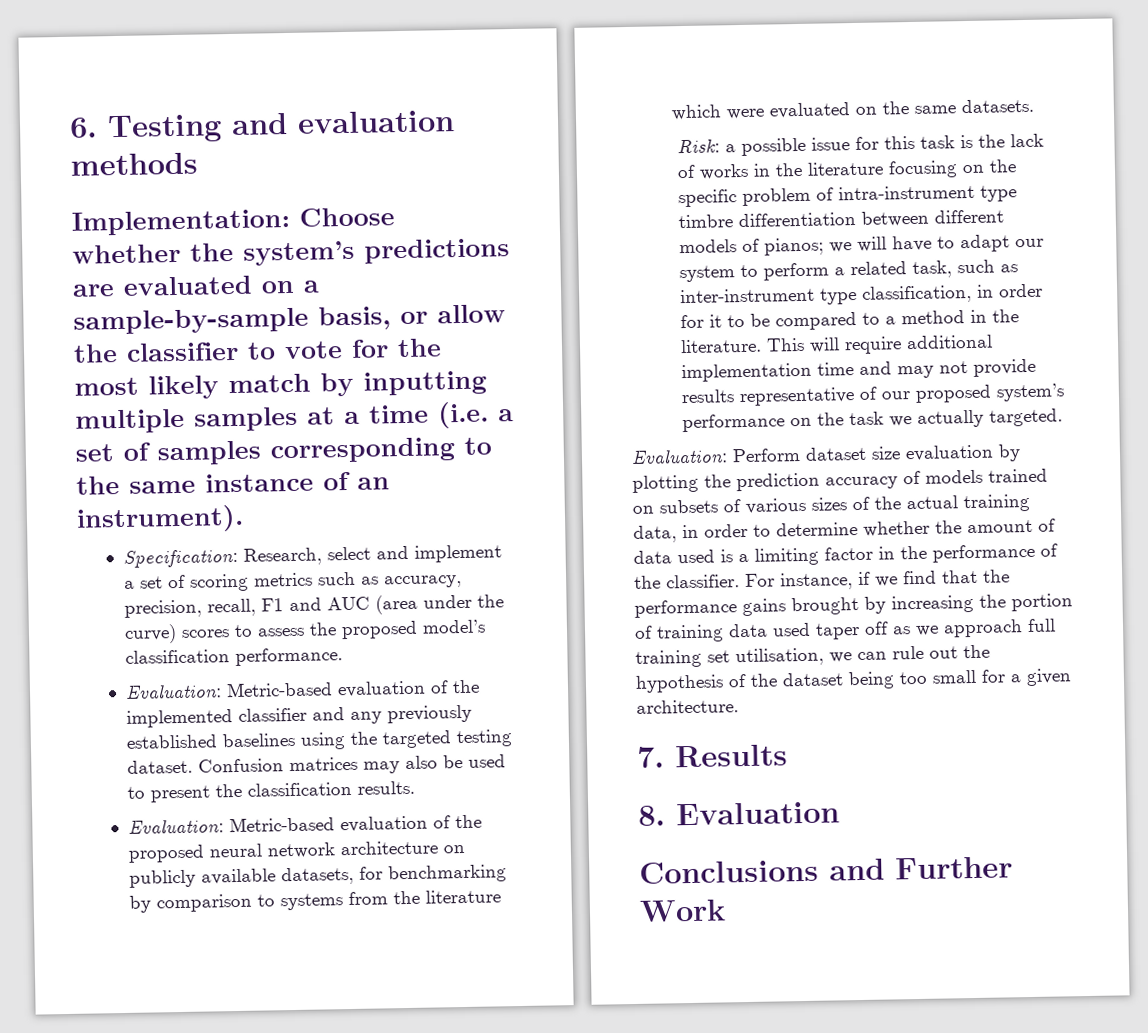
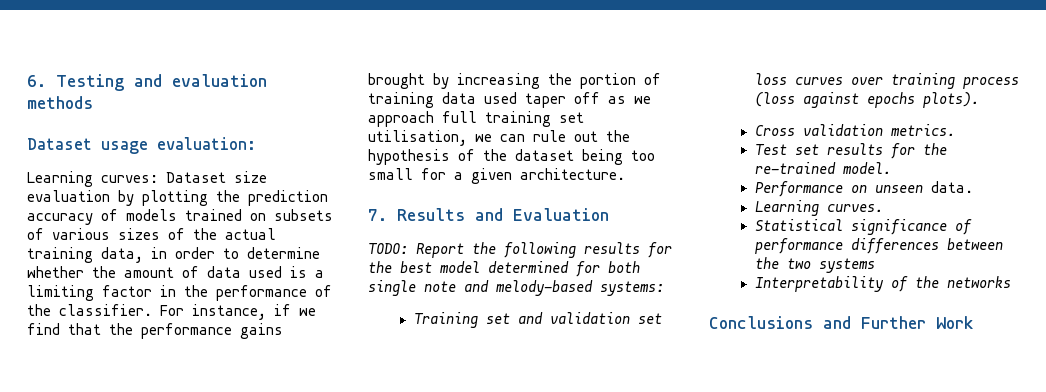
[71,207,395,236] [72,238,510,266] [72,275,320,297] [73,304,506,335] [73,338,442,363] [74,370,487,400] [75,401,514,434] [75,437,492,466] [76,471,390,495] [76,504,244,534] [123,544,503,568] [124,571,463,592] [124,594,505,618] [124,619,487,644] [125,647,344,666] [125,679,481,699] [126,704,473,728] [126,729,514,750] [127,754,507,774] [127,780,416,803] [128,814,483,834] [128,840,466,863] [129,864,508,888] [129,889,502,913] [671,98,1035,121] [677,133,1045,156] [677,159,1017,180] [678,184,1018,208] [678,209,1005,229] [679,234,1045,256] [679,259,1019,283] [680,283,1044,305] [680,309,1020,331] [680,334,994,355] [681,358,1037,383] [681,383,1066,407] [682,408,1064,433] [631,446,867,464] Implementation: Choose whether the system’s predictions are evaluated on a sample-by-sample basis, or allow the classifier to vote for the most likely match by inputting multiple samples at a time (i.e. a set of samples corresponding to the same instance of an instrument). // Specification: Research, select and implement a set of scoring metrics such as accuracy, precision, recall, F1 and AUC (area under the curve) scores to assess the proposed model’s classification performance. // Evaluation: Metric-based evaluation of the implemented classifier and any previously established baselines using the targeted testing dataset. Confusion matrices may also be used to present the classification results. // Evaluation: Metric-based evaluation of the proposed neural network architecture on publicly available datasets, for benchmarking by comparison to systems from the literature which were evaluated on the same datasets. // Risk: a possible issue for this task is the lack of works in the literature focusing on the specific problem of intra-instrument type timbre differentiation between different models of pianos; we will have to adapt our system to perform a related task, such as inter-instrument type classification, in order for it to be compared to a method in the literature. This will require additional implementation time and may not provide results representative of our proposed system’s performance on the task we actually targeted. // Evaluation: Perform dataset -> [27,137,256,154] [27,171,226,187] Dataset usage evaluation: // Learning curves: Dataset
[638,801,840,826] // 8. Evaluation -> [475,208,609,221] [368,242,672,258] [368,261,640,277] [368,280,664,296] [413,312,662,328] [754,73,1019,89] [754,92,979,108] [754,124,955,136] [754,143,947,159] [754,162,891,174] [754,181,973,197] [754,200,883,216] [754,219,972,235] [754,238,1003,254] [754,257,875,273] [754,276,1011,292] and Evaluation // TODO: Report the following results for the best model determined for both single note and melody-based systems: // Training set and validation set loss curves over training process (loss against epochs plots). // Cross validation metrics. // Test set results for the re-trained model. // Performance on unseen data. // Learning curves. // Statistical significance of performance differences between the two systems // Interpretability of the networks

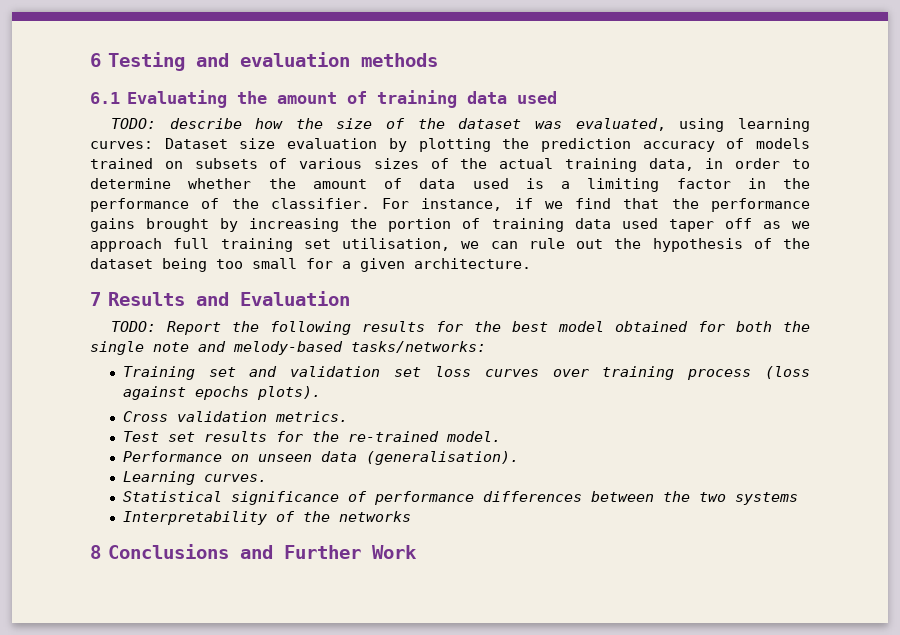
[27,75,46,87] 6. -> [90,53,101,67] 6
[27,137,256,154] [27,171,93,187] Dataset usage evaluation: // Learning -> [90,90,558,108] [110,118,810,132] 6.1 Evaluating the amount of training data used // TODO: describe how the size of the dataset was evaluated, using learning
[368,209,387,221] 7. -> [90,292,101,306] 7
[488,261,569,273] determined -> [614,321,688,332] obtained
(640, 267) none -> [783,321,811,332] the
[600,281,664,296] systems: -> [351,341,486,353] tasks/networks:
[930,181,973,193] data. -> [320,451,519,465] data (generalisation).
(1011, 282) none -> [90,545,101,559] 8

